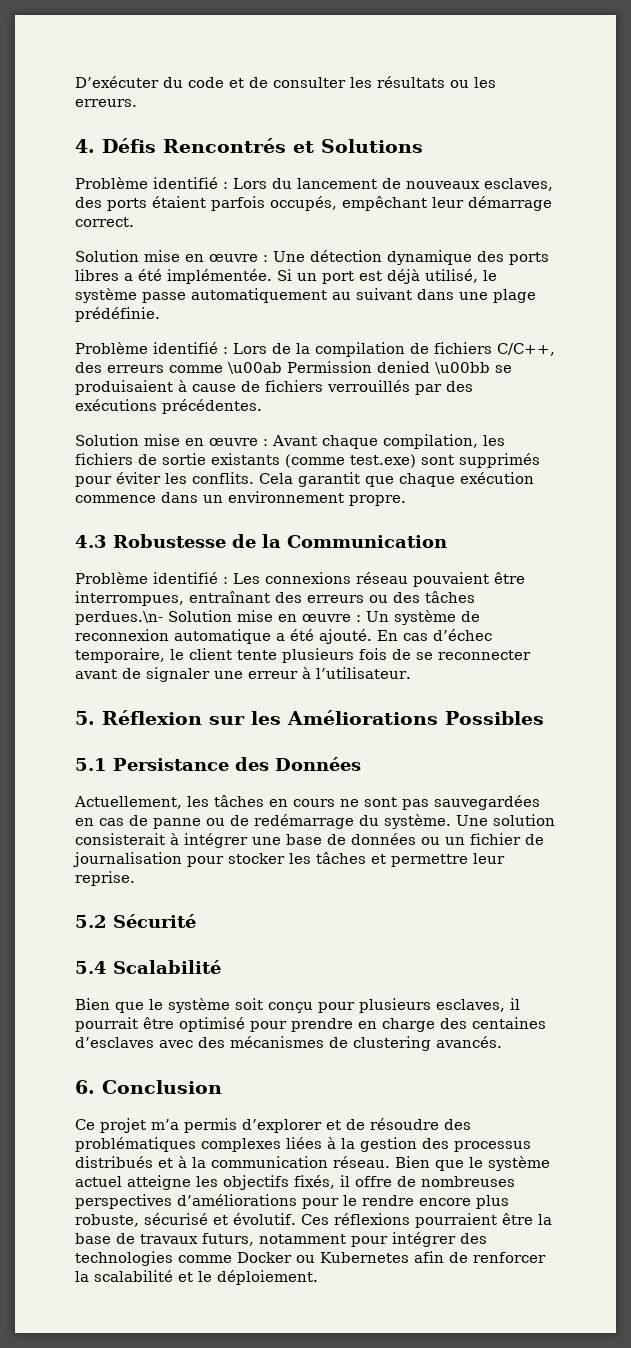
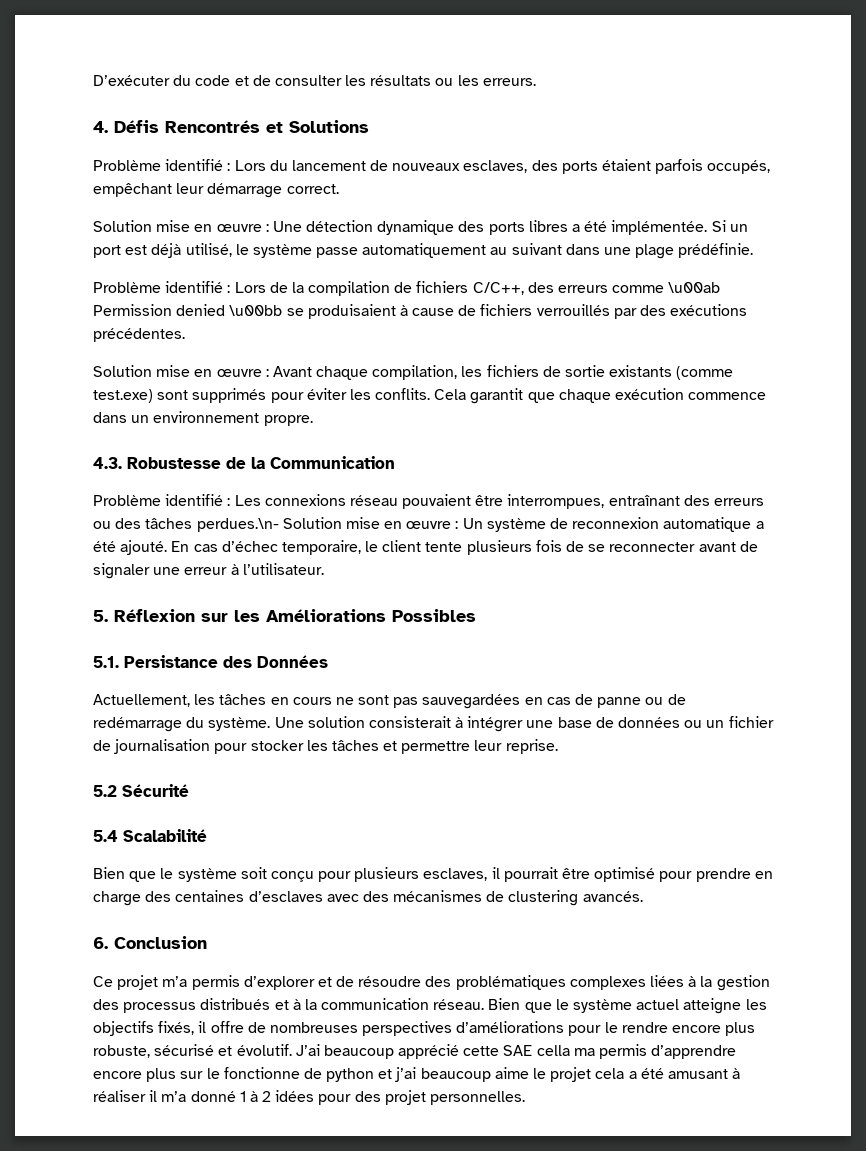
[75,535,107,548] 4.3 -> [93,457,122,469] 4.3.
[75,758,107,771] 5.1 -> [93,656,119,668] 5.1.
[301,1213,552,1228] [75,1232,487,1247] [75,1251,546,1266] [75,1270,318,1285] Ces réflexions pourraient être la base de travaux futurs, notamment pour intégrer des technologies comme Docker ou Kubernetes afin de renforcer la scalabilité et le déploiement. -> [295,1044,737,1059] [93,1067,741,1082] [93,1090,526,1105] J’ai beaucoup apprécié cette SAE cella ma permis d’apprendre encore plus sur le fonctionne de python et j’ai beaucoup aime le projet cela a été amusant à réaliser il m’a donné 1 à 2 idées pour des projet personnelles.

